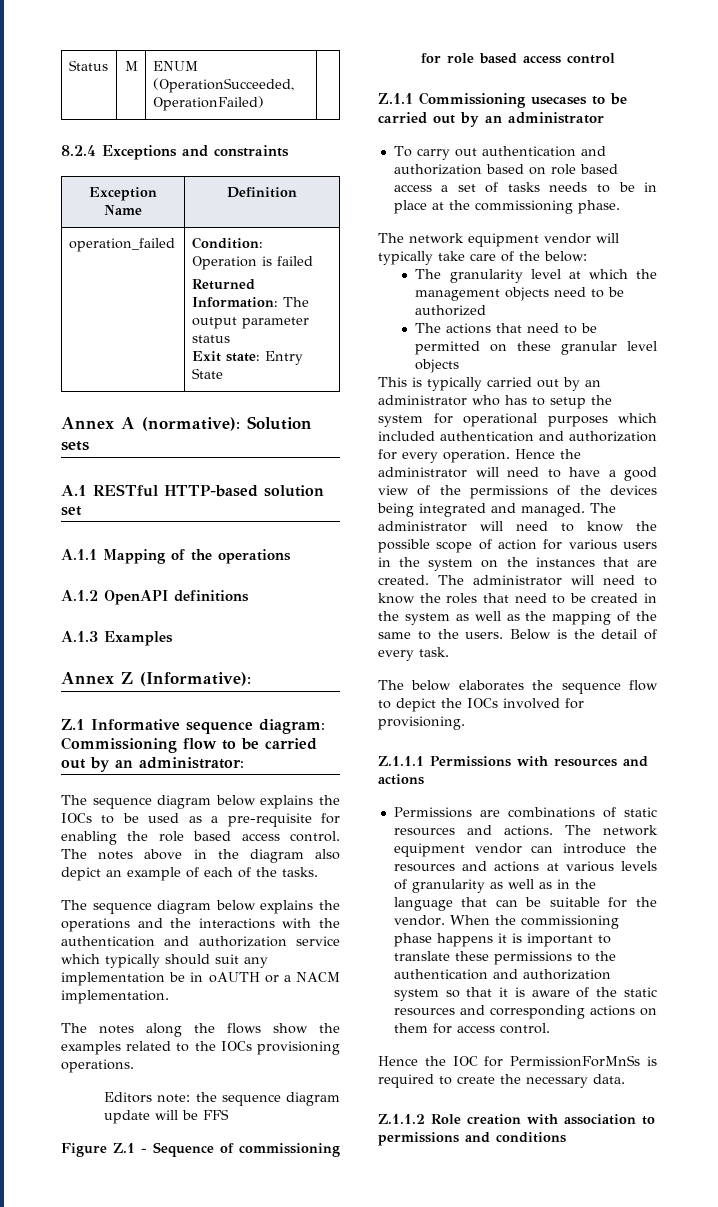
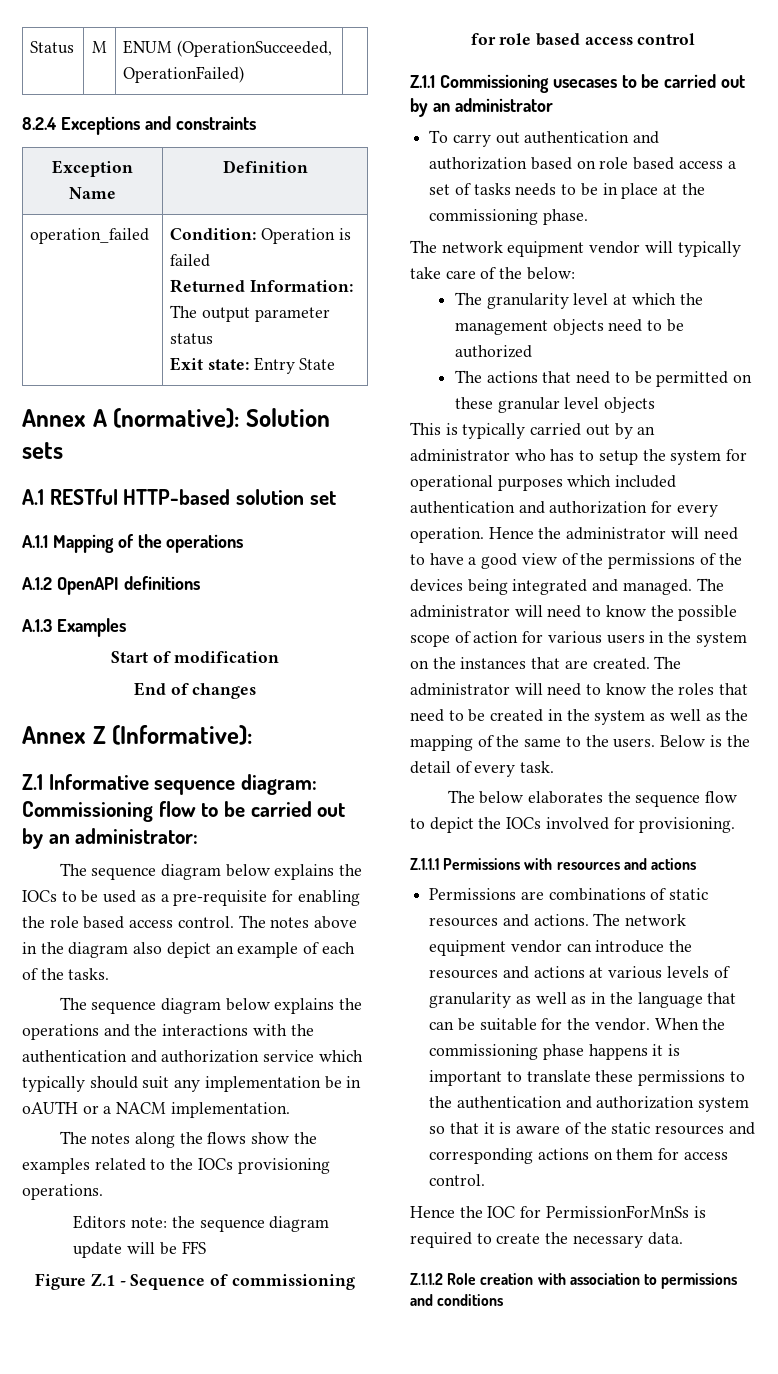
(173, 638) none -> [110,651,280,663] [133,682,257,699] // Start of modification // End of changes

